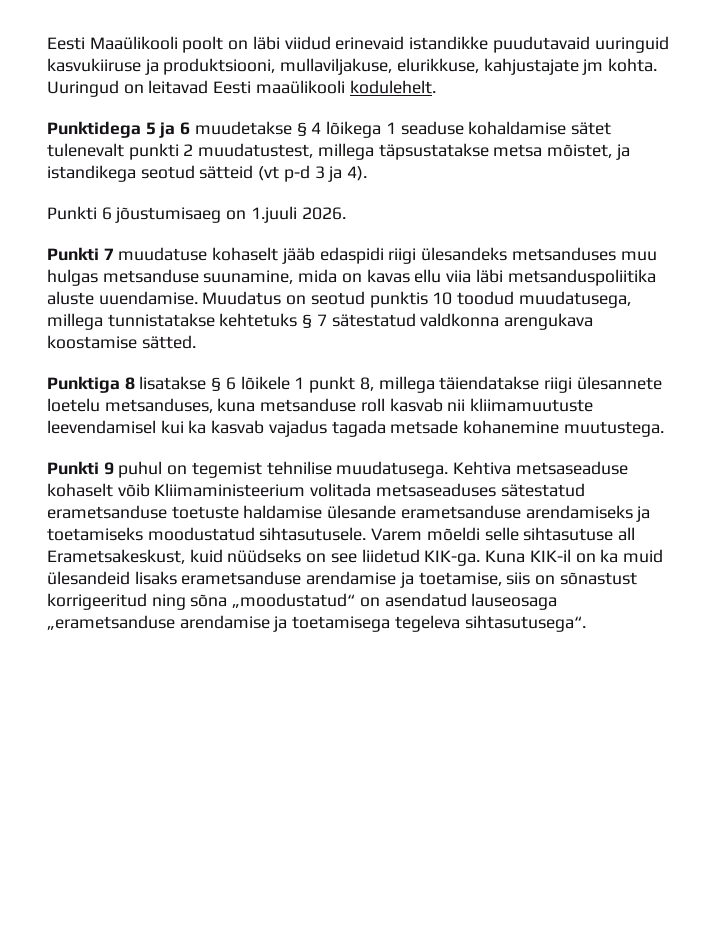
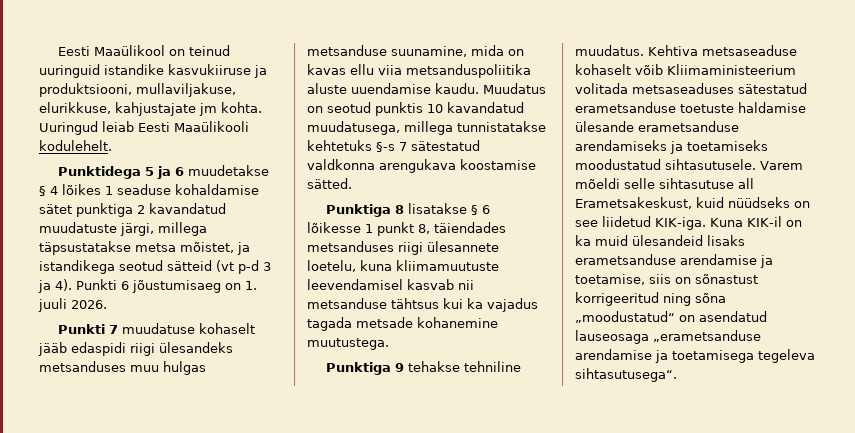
[47,36,669,53] Eesti Maaülikooli poolt on läbi viidud erinevaid istandikke puudutavaid uuringuid -> [58,45,231,56] [39,64,164,78] Eesti Maaülikool on teinud uuringuid istandike
[123,80,345,94] on leitavad Eesti maaülikooli -> [102,121,249,132] leiab Eesti Maaülikooli
[326,121,382,138] lõikega -> [62,184,101,195] lõikes
[47,143,314,160] tulenevalt punkti 2 muudatustest, -> [76,203,226,217] [39,222,154,236] punktiga 2 kavandatud muudatuste järgi,
(368, 173) // -> (72, 285) none
[250,206,297,223] 1.juuli -> [245,281,257,290] [38,298,67,312] 1. juuli
[475,269,503,283] läbi -> (402, 70) none
[98,291,198,305] uuendamise. -> [351,83,479,94] uuendamise kaudu.
[457,291,515,305] toodud -> [447,102,524,113] kavandatud
[302,314,313,329] § -> [376,142,395,152] §-s
[240,376,290,390] lõikele -> [307,222,361,233] lõikesse
[378,376,662,393] [47,398,594,413] [47,420,156,434] millega täiendatakse riigi ülesannete loetelu metsanduses, kuna metsanduse roll kasvab nii kliimamuutuste leevendamisel -> [434,222,506,233] [307,241,499,255] [307,260,499,272] [307,279,474,290] [307,298,439,309] täiendades metsanduses riigi ülesannete loetelu, kuna kliimamuutuste leevendamisel kasvab nii metsanduse tähtsus
[211,420,265,434] kasvab -> (483, 303) none
[47,461,449,478] Punkti 9 puhul on tegemist tehnilise muudatusega. -> [326,361,522,375] [575,45,644,56] Punktiga 9 tehakse tehniline muudatus.
[424,550,481,566] KIK-ga. -> [655,217,706,230] KIK-iga.

